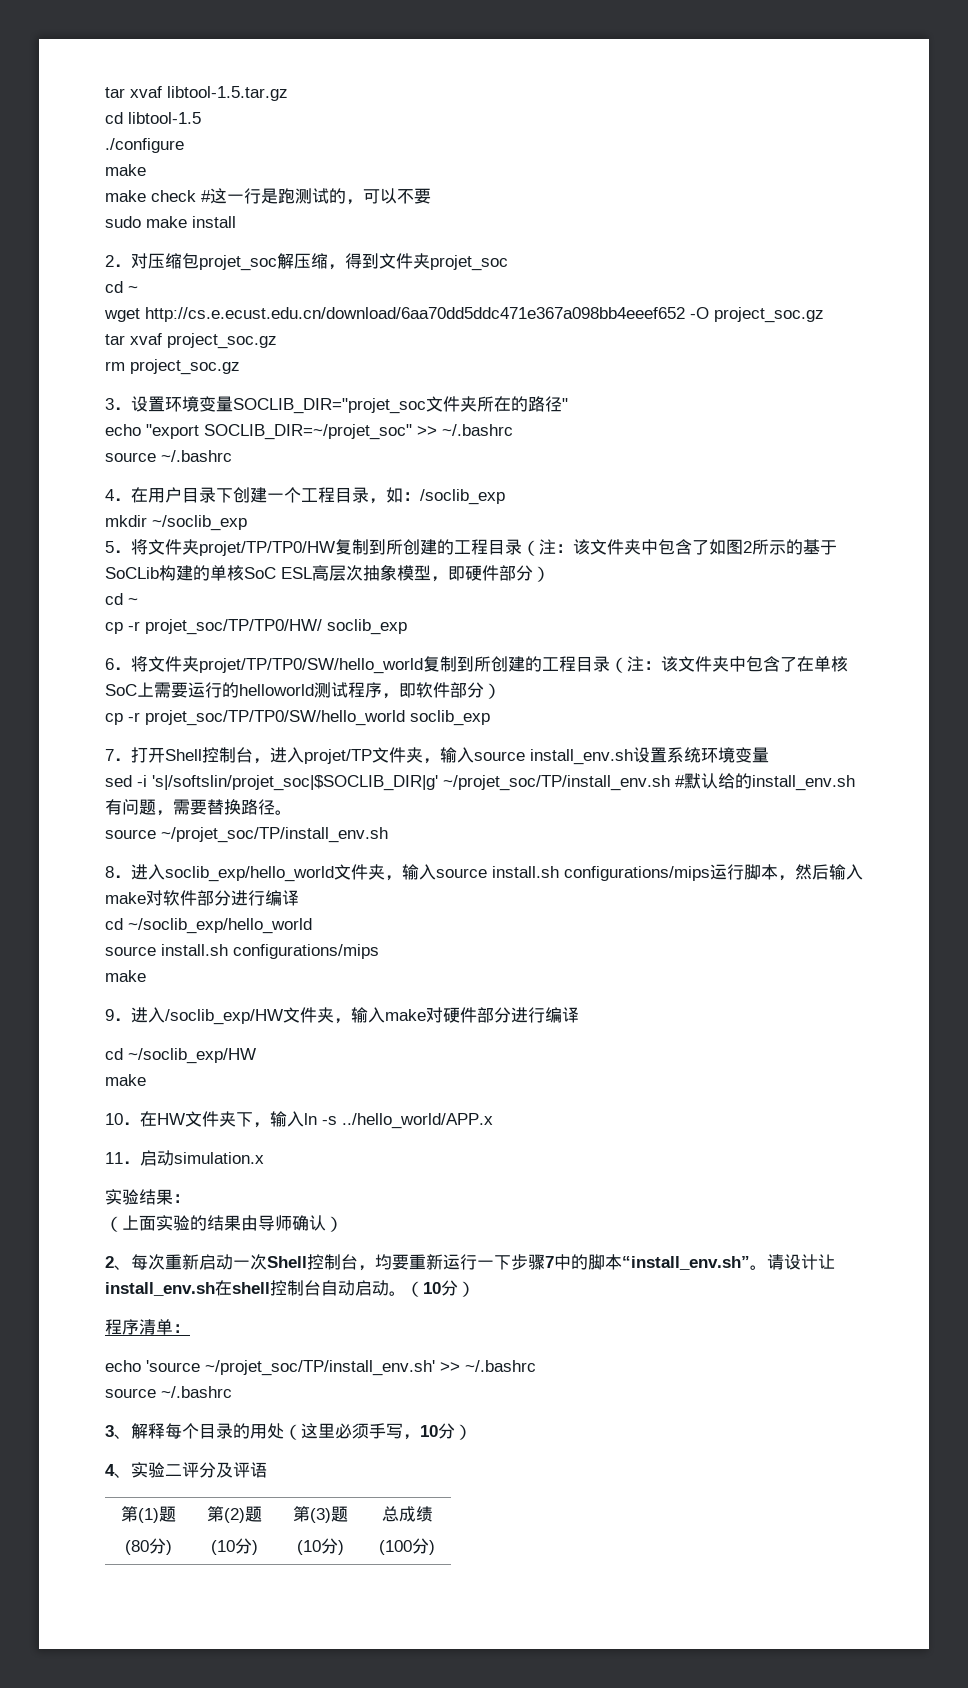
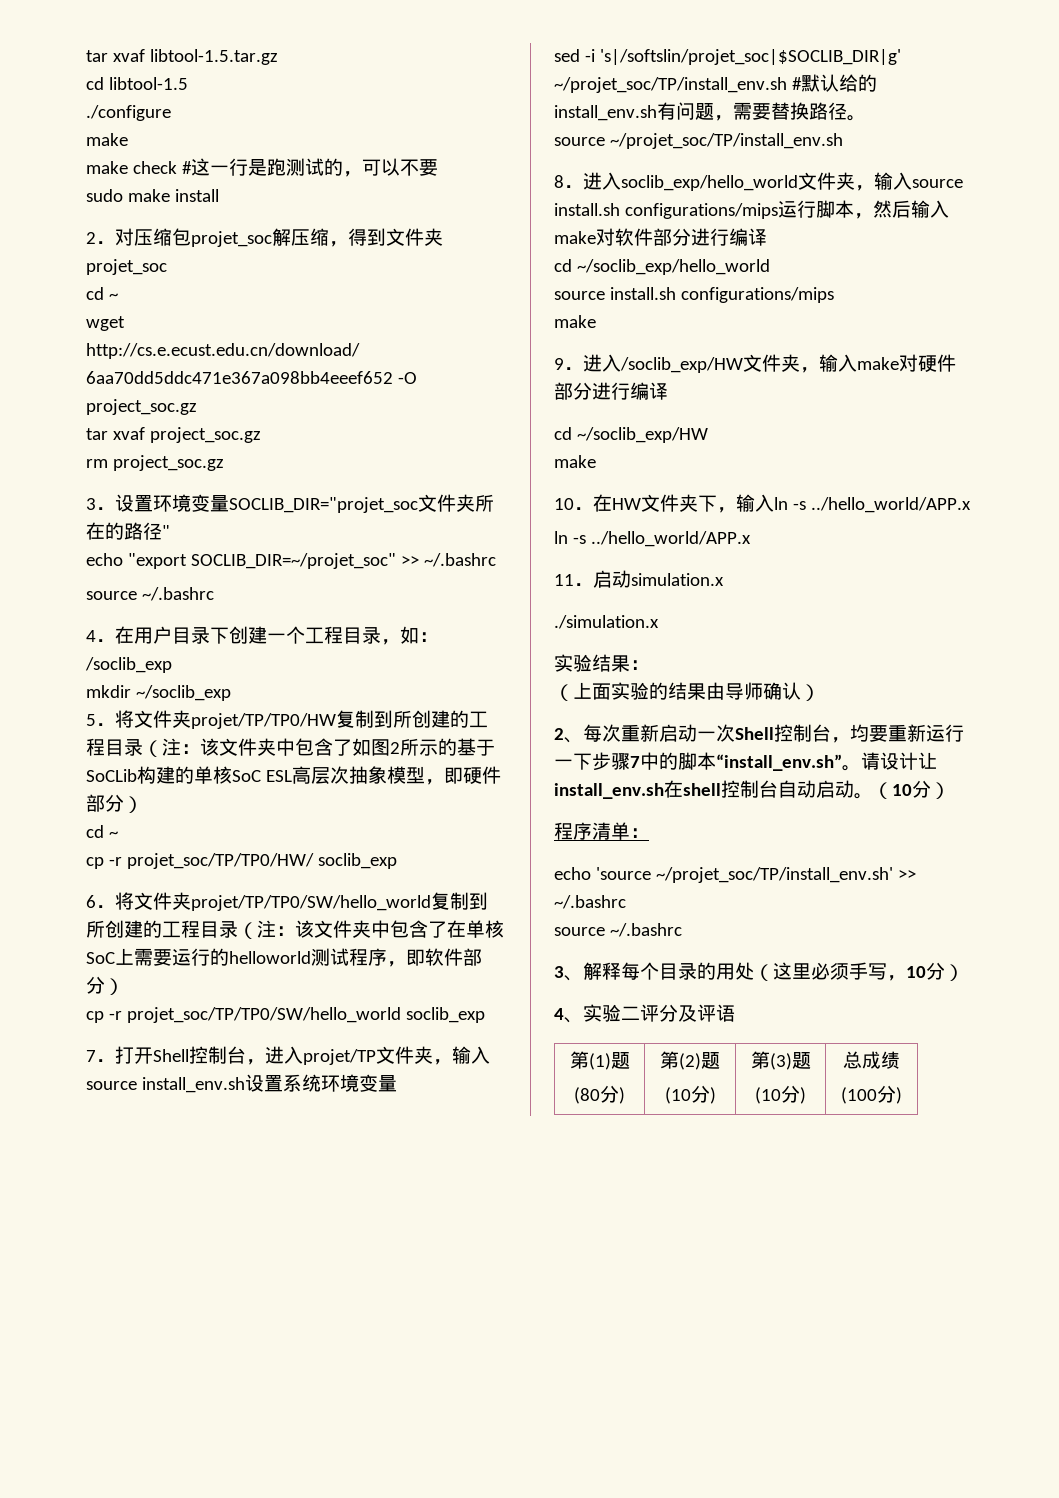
(493, 1121) none -> [554,531,751,547] // ln -s ../hello_world/APP.x
(264, 1158) none -> [554,615,659,629] // ./simulation.x

